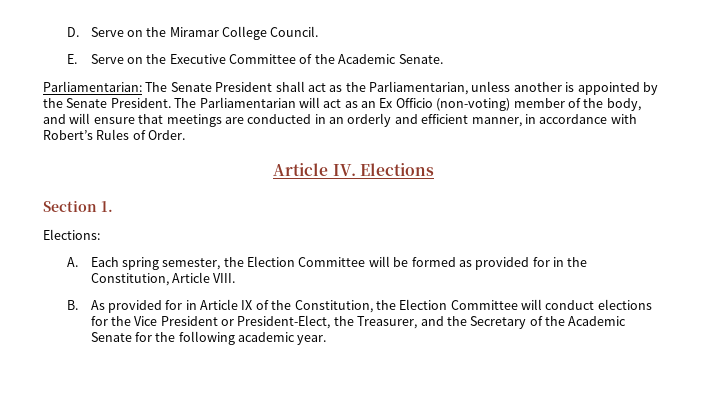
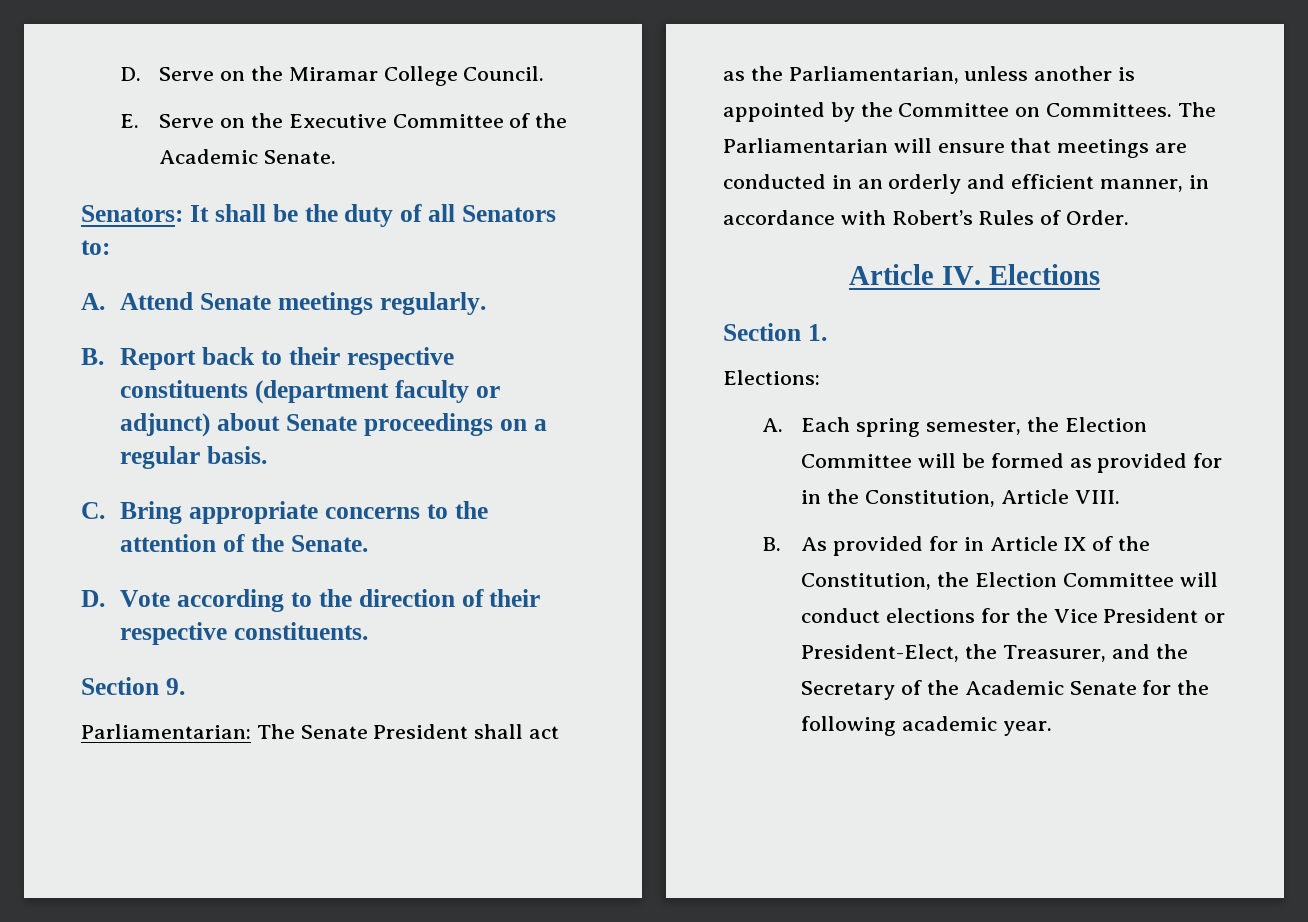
(443, 59) none -> [81,204,557,227] [81,240,110,255] [81,292,486,315] [81,347,454,370] [120,380,500,404] [120,413,547,437] [120,446,268,469] [81,501,488,524] [120,534,368,552] [81,589,541,612] [120,622,369,645] [81,677,185,695] // Senators: It shall be the duty of all Senators to: // A. Attend Senate meetings regularly. // B. Report back to their respective constituents (department faculty or adjunct) about Senate proceedings on a regular basis. // C. Bring appropriate concerns to the attention of the Senate. // D. Vote according to the direction of their respective constituents. // Section 9.
[66,97,641,111] [43,114,66,124] Senate President. The Parliamentarian will act as an Ex Officio (non-voting) member of the body, and -> [898,102,1216,117] [723,138,888,153] Committee on Committees. The Parliamentarian

